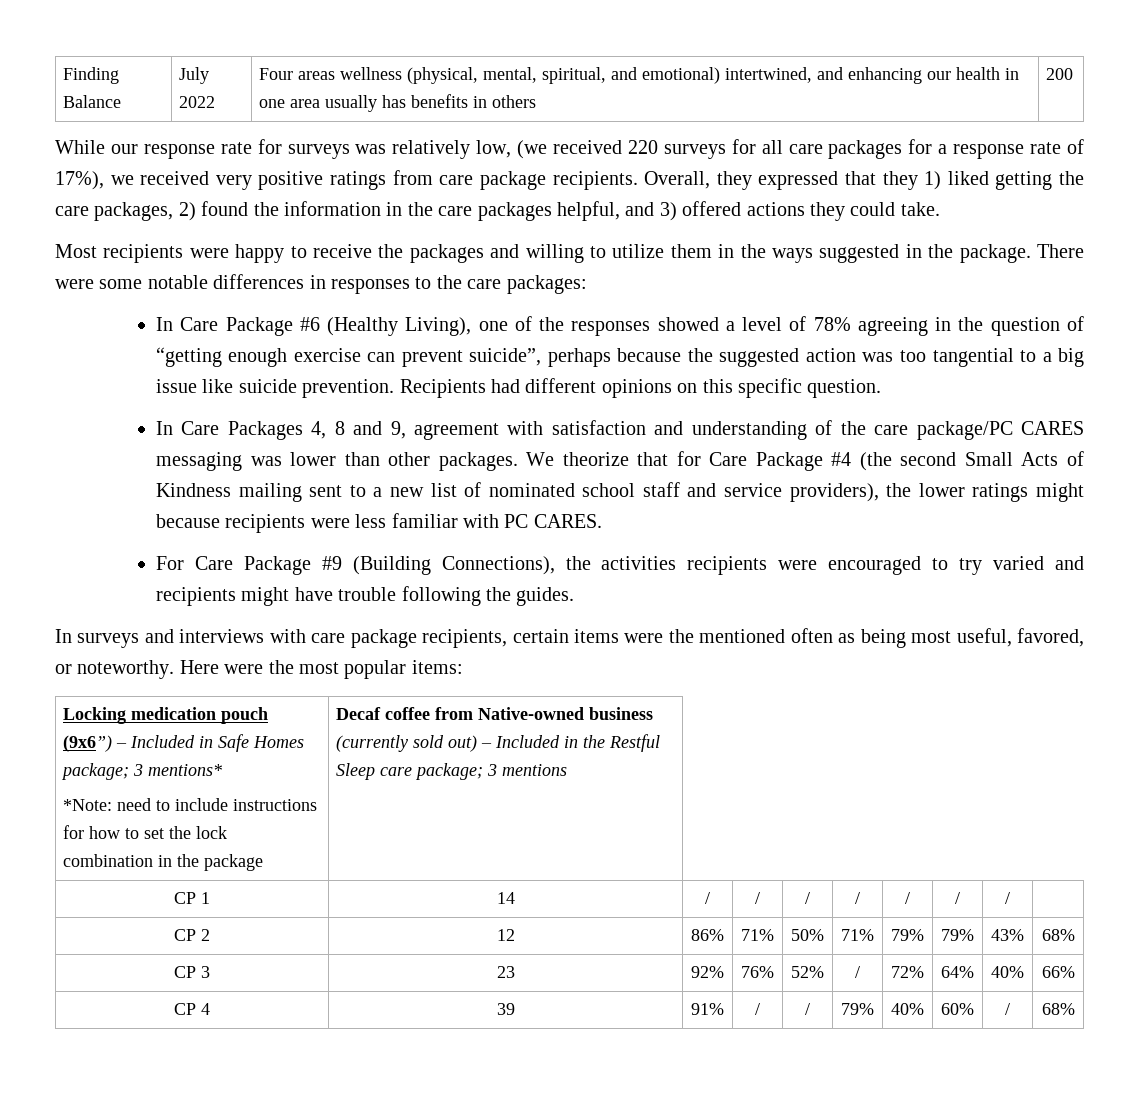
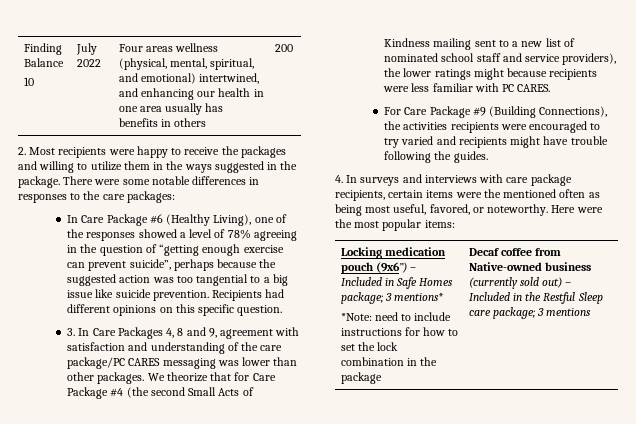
(122, 101) none -> [23,77,34,86] // 10
[55,139,1085,159] [55,170,1084,190] [55,201,940,221] While our response rate for surveys was relatively low, (we received 220 surveys for all care packages for a response rate of 17%), we received very positive ratings from care package recipients. Overall, they expressed that they 1) liked getting the care packages, 2) found the information in the care packages helpful, and 3) offered actions they could take. // -> [18,147,26,155] 2.
(882, 388) none -> [67,328,76,336] 3.
(575, 596) none -> [335,175,343,183] 4.
[174,892,210,904] [496,892,515,904] [705,892,710,904] [755,892,760,904] [805,892,810,904] [855,892,860,904] [905,892,910,904] [955,892,960,904] [1005,892,1010,904] [174,929,210,941] [496,929,515,941] [691,929,724,941] [741,929,774,941] [791,929,824,941] [841,929,874,941] [891,929,924,941] [941,929,974,941] [991,929,1024,941] [1041,929,1075,941] [174,966,210,978] [496,966,515,978] [691,966,724,978] [741,966,774,978] [791,966,824,978] [855,966,860,978] [891,966,924,978] [941,966,974,978] [991,966,1024,978] [1041,966,1075,978] [174,1003,210,1015] [496,1003,515,1015] [691,1003,724,1015] [755,1003,760,1015] [805,1003,810,1015] [841,1003,874,1015] [891,1003,924,1015] [941,1003,974,1015] [1005,1003,1010,1015] [1041,1003,1075,1015] // CP 1 | 14 | / | / | / | / | / | / | / | // CP 2 | 12 | 86% | 71% | 50% | 71% | 79% | 79% | 43% | 68% // CP 3 | 23 | 92% | 76% | 52% | / | 72% | 64% | 40% | 66% // CP 4 | 39 | 91% | / | / | 79% | 40% | 60% | / | 68% -> (592, 312) none

